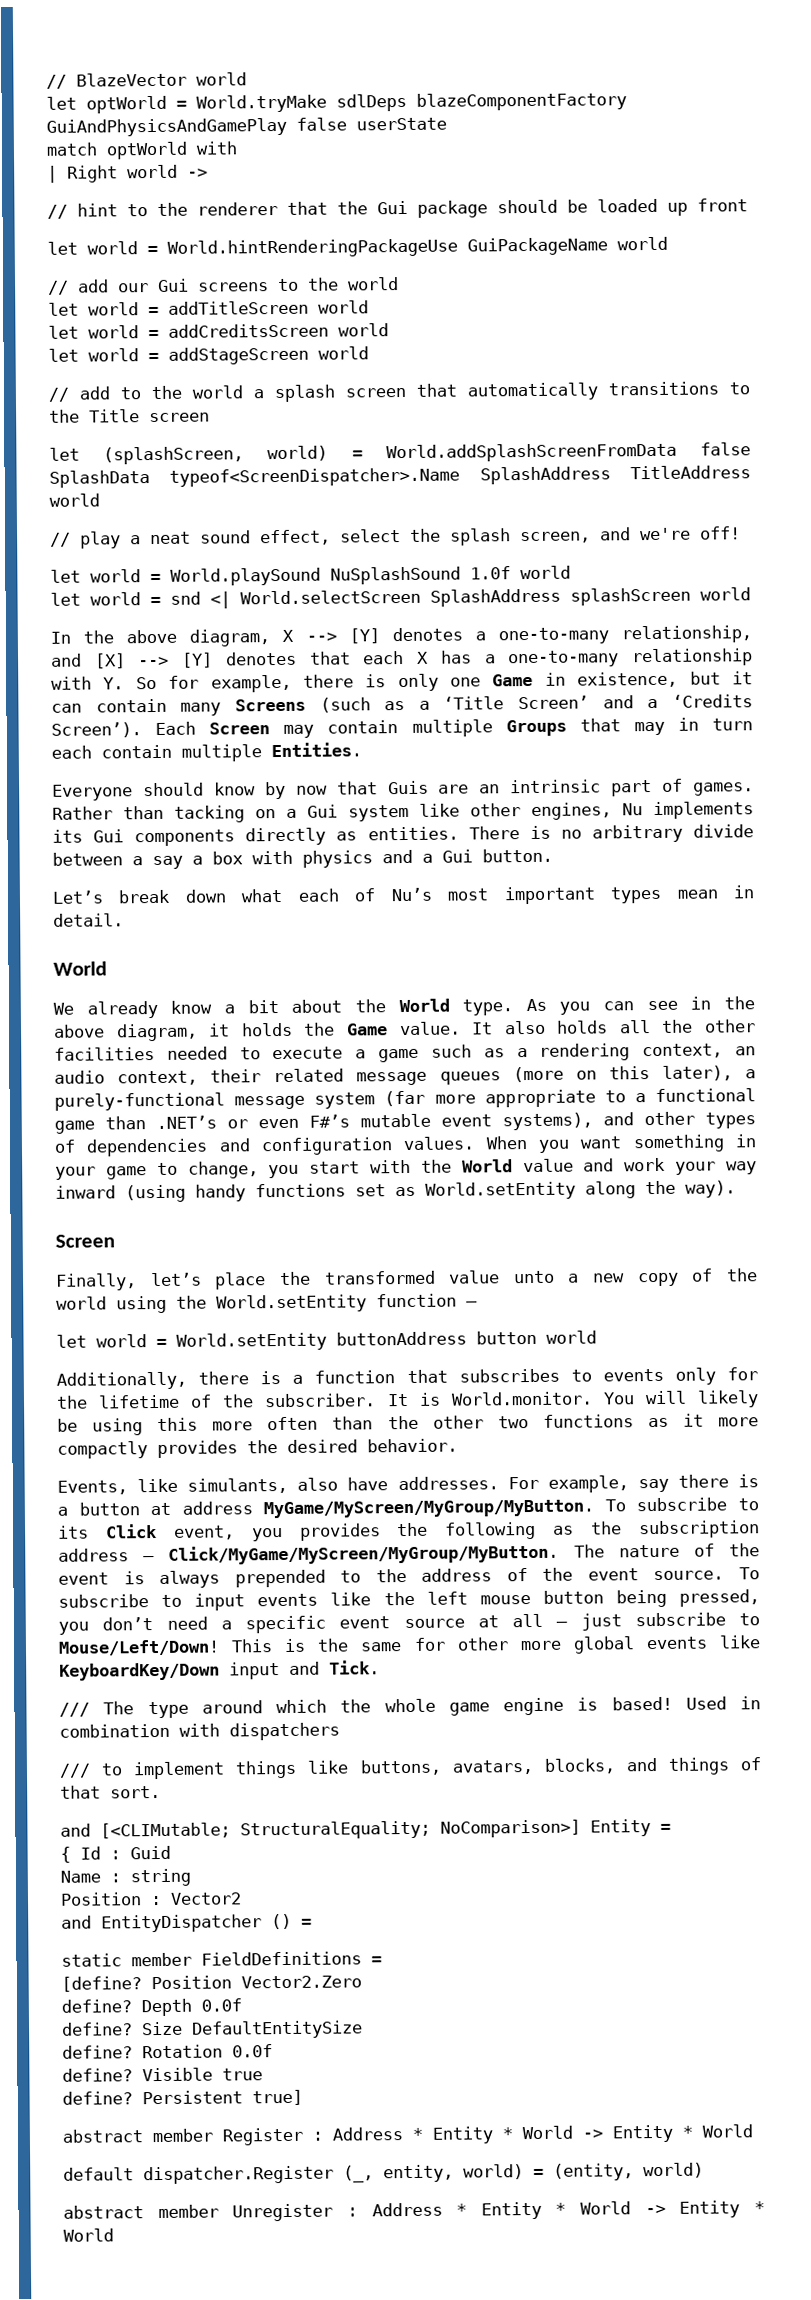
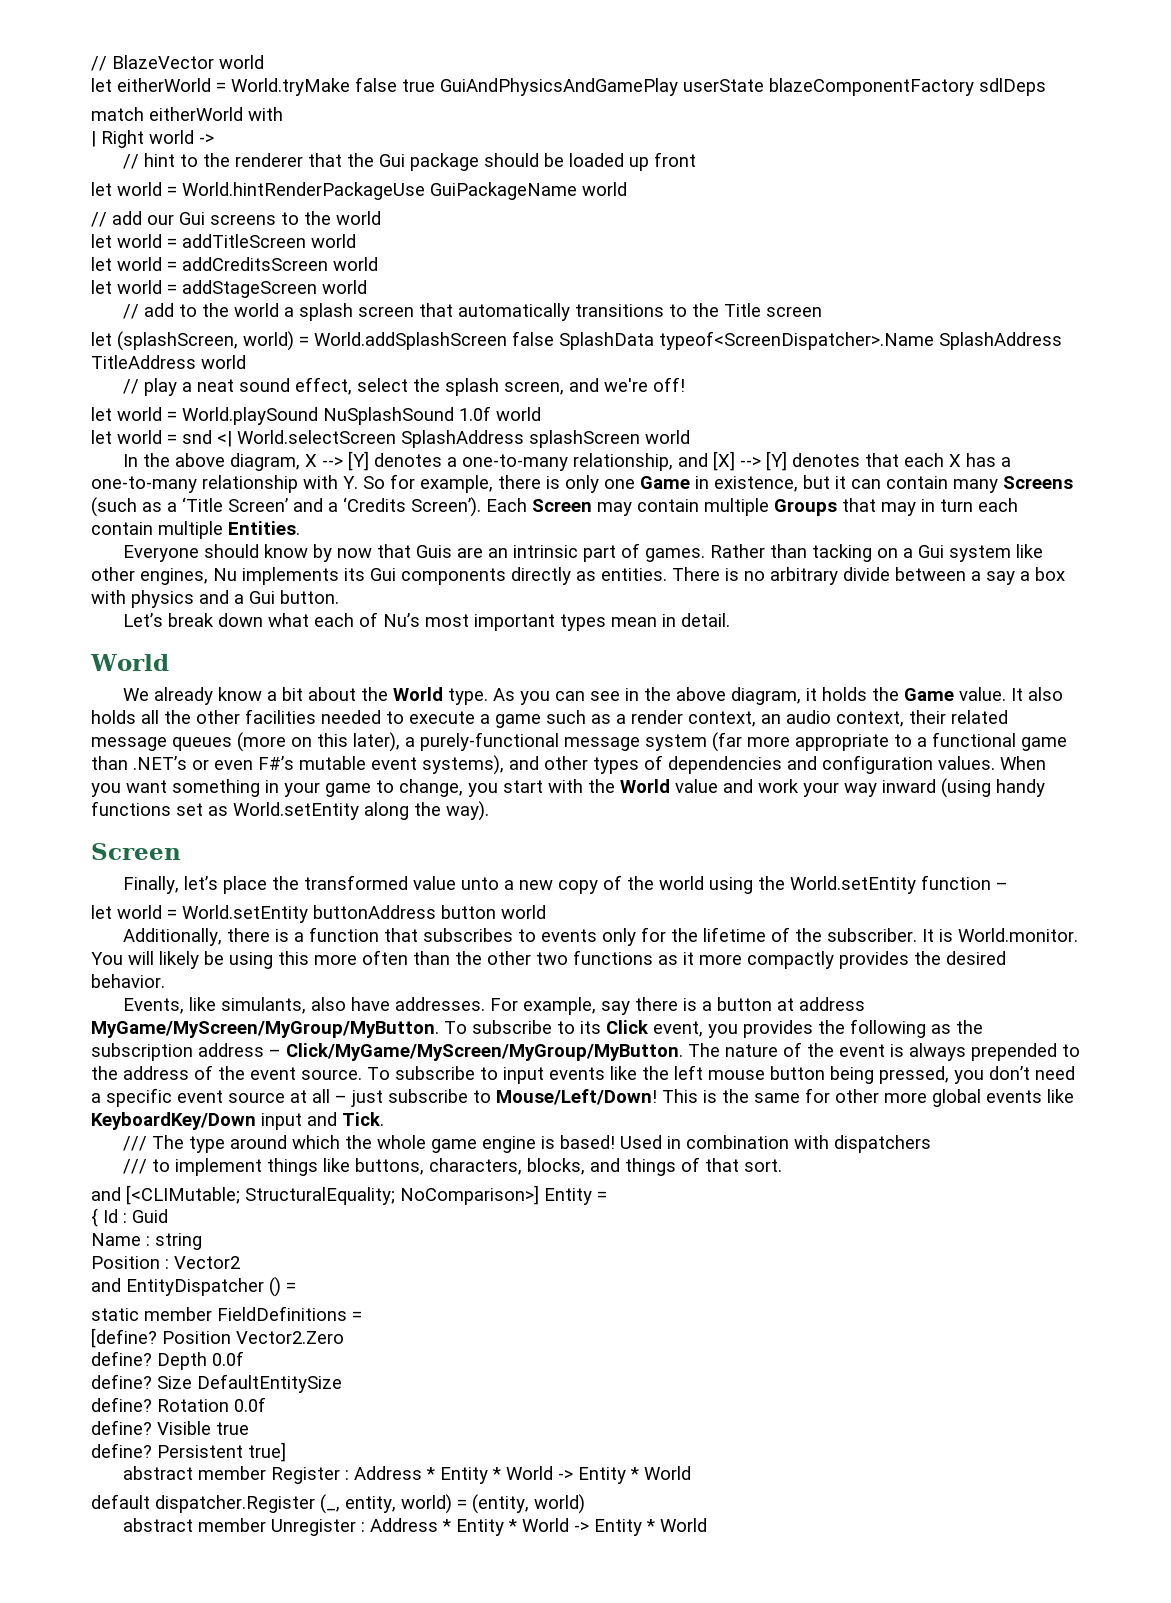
[86,95,167,114] optWorld -> [117,78,211,92] eitherWorld
[336,92,627,112] [46,117,447,137] sdlDeps blazeComponentFactory GuiAndPhysicsAndGamePlay false userState -> [355,77,1046,96] false true GuiAndPhysicsAndGamePlay userState blazeComponentFactory sdlDeps
[106,141,188,160] optWorld -> [149,107,243,121] eitherWorld
[167,238,458,258] World.hintRenderingPackageUse -> [182,182,425,200] World.hintRenderPackageUse
[385,442,677,463] World.addSplashScreenFromData -> [314,332,507,350] World.addSplashScreen
[539,1043,631,1061] rendering -> [631,710,683,724] render
[451,1759,534,1775] avatars, -> [429,1158,523,1175] characters,

